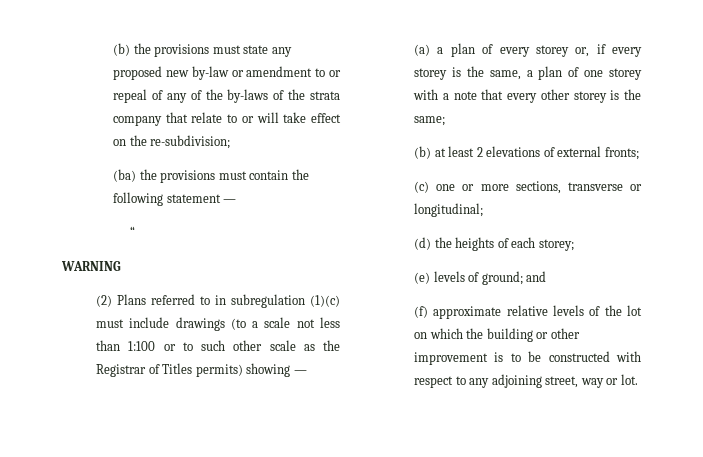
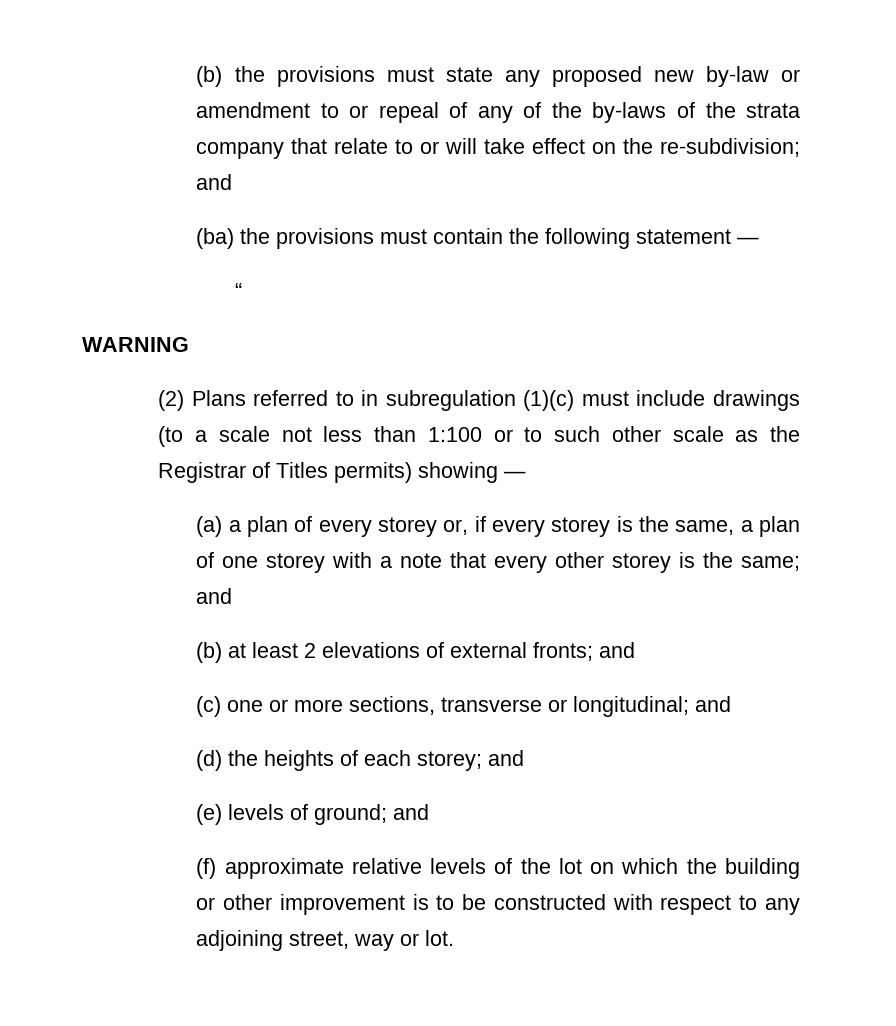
(231, 142) none -> [196,174,233,190] and
(446, 121) none -> [196,588,233,604] and
(639, 153) none -> [599,642,636,658] and
(484, 210) none -> [695,696,732,712] and
(574, 245) none -> [488,750,525,766] and

